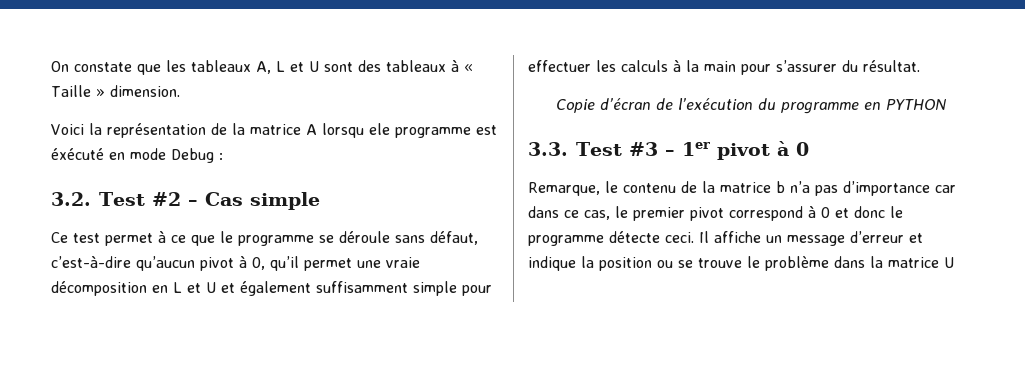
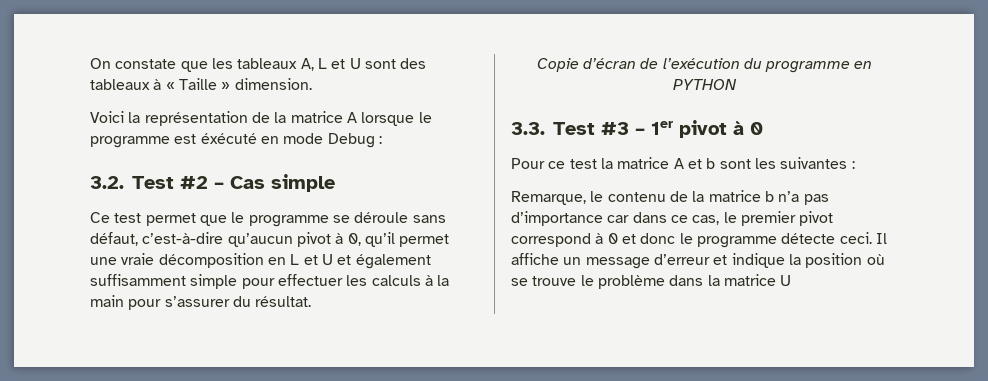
[322,123,390,138] lorsqu ele -> [361,112,432,126] lorsque le
[158,231,186,243] à ce -> (196, 219) none
(809, 149) none -> [511,157,855,169] // Pour ce test la matrice A et b sont les suivantes :
[657,260,673,268] ou -> [866,254,885,265] où

